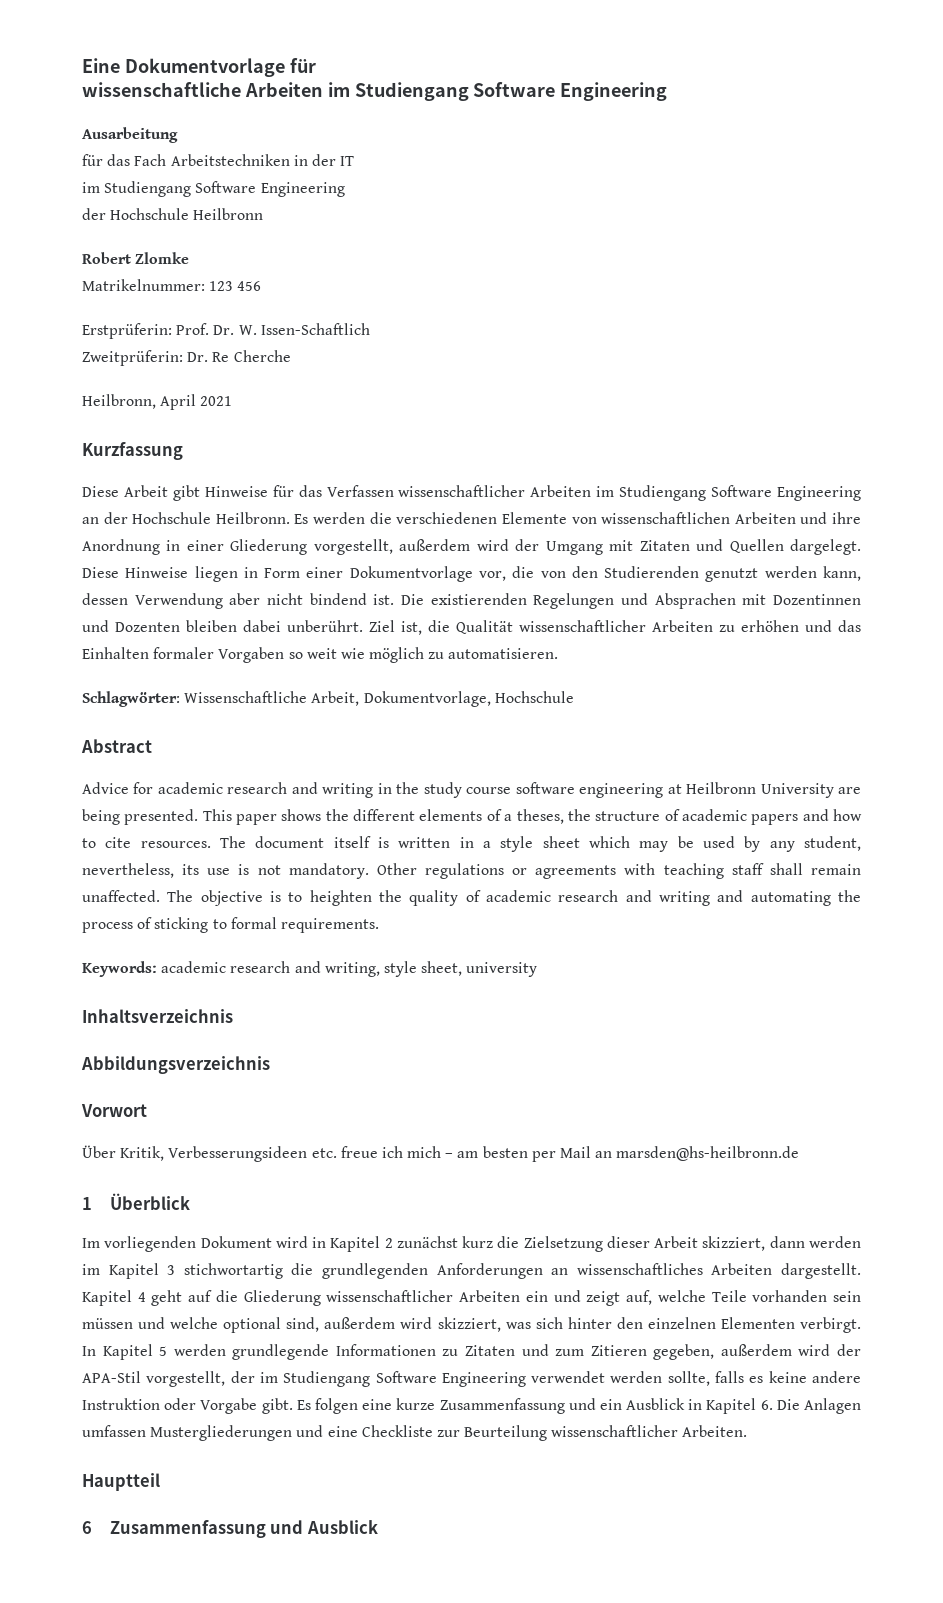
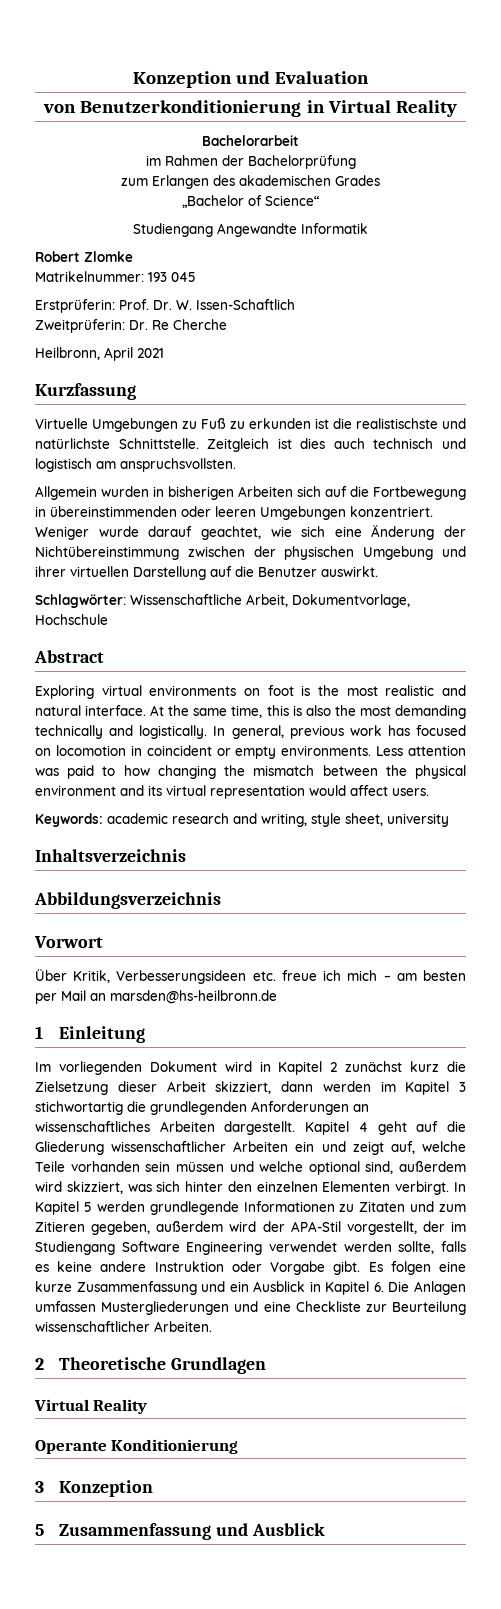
[82,58,316,77] [82,82,668,101] [82,127,178,143] [82,154,355,166] [82,181,345,197] [82,208,264,220] Eine Dokumentvorlage für // wissenschaftliche Arbeiten im Studiengang Software Engineering // Ausarbeitung // für das Fach Arbeitstechniken in der IT // im Studiengang Software Engineering // der Hochschule Heilbronn -> [132,71,370,88] [43,100,457,117] [202,135,299,146] [145,155,356,169] [121,175,380,189] [181,195,320,208] [133,223,368,237] Konzeption und Evaluation // von Benutzerkonditionierung in Virtual Reality // Bachelorarbeit // im Rahmen der Bachelorprüfung // zum Erlangen des akademischen Grades // „Bachelor of Science“ // Studiengang Angewandte Informatik
[209,281,262,291] 123 456 -> [148,272,196,282] 193 045
[82,485,861,501] [82,512,862,524] [82,539,861,555] [82,566,862,582] [82,593,861,609] [82,620,861,635] [82,647,559,663] Diese Arbeit gibt Hinweise für das Verfassen wissenschaftlicher Arbeiten im Studiengang Software Engineering an der Hochschule Heilbronn. Es werden die verschiedenen Elemente von wissenschaftlichen Arbeiten und ihre Anordnung in einer Gliederung vorgestellt, außerdem wird der Umgang mit Zitaten und Quellen dargelegt. Diese Hinweise liegen in Form einer Dokumentvorlage vor, die von den Studierenden genutzt werden kann, dessen Verwendung aber nicht bindend ist. Die existierenden Regelungen und Absprachen mit Dozentinnen und Dozenten bleiben dabei unberührt. Ziel ist, die Qualität wissenschaftlicher Arbeiten zu erhöhen und das Einhalten formaler Vorgaben so weit wie möglich zu automatisieren. -> [35,418,466,432] [35,438,466,452] [35,458,236,472] [35,486,466,500] [35,506,433,520] [35,525,466,540] [35,546,467,560] [35,566,378,580] Virtuelle Umgebungen zu Fuß zu erkunden ist die realistischste und natürlichste Schnittstelle. Zeitgleich ist dies auch technisch und logistisch am anspruchsvollsten. // Allgemein wurden in bisherigen Arbeiten sich auf die Fortbewegung in übereinstimmenden oder leeren Umgebungen konzentriert. Weniger wurde darauf geachtet, wie sich eine Änderung der Nichtübereinstimmung zwischen der physischen Umgebung und ihrer virtuellen Darstellung auf die Benutzer auswirkt.
[82,782,861,798] [82,809,863,825] [82,836,862,852] [82,863,861,879] [82,890,862,906] [82,917,379,933] Advice for academic research and writing in the study course software engineering at Heilbronn University are being presented. This paper shows the different elements of a theses, the structure of academic papers and how to cite resources. The document itself is written in a style sheet which may be used by any student, nevertheless, its use is not mandatory. Other regulations or agreements with teaching staff shall remain unaffected. The objective is to heighten the quality of academic research and writing and automating the process of sticking to formal requirements. -> [35,685,467,699] [35,705,466,719] [35,725,466,739] [35,745,466,759] [35,765,467,779] [35,785,429,799] Exploring virtual environments on foot is the most realistic and natural interface. At the same time, this is also the most demanding technically and logistically. In general, previous work has focused on locomotion in coincident or empty environments. Less attention was paid to how changing the mismatch between the physical environment and its virtual representation would affect users.
[109,1193,190,1210] Überblick -> [59,1026,146,1043] Einleitung
[82,1473,160,1491] [82,1521,92,1534] Hauptteil // 6 -> [35,1357,267,1374] [34,1399,148,1414] [35,1439,239,1454] [35,1480,154,1497] [35,1524,44,1536] 2 Theoretische Grundlagen // Virtual Reality // Operante Konditionierung // 3 Konzeption // 5

